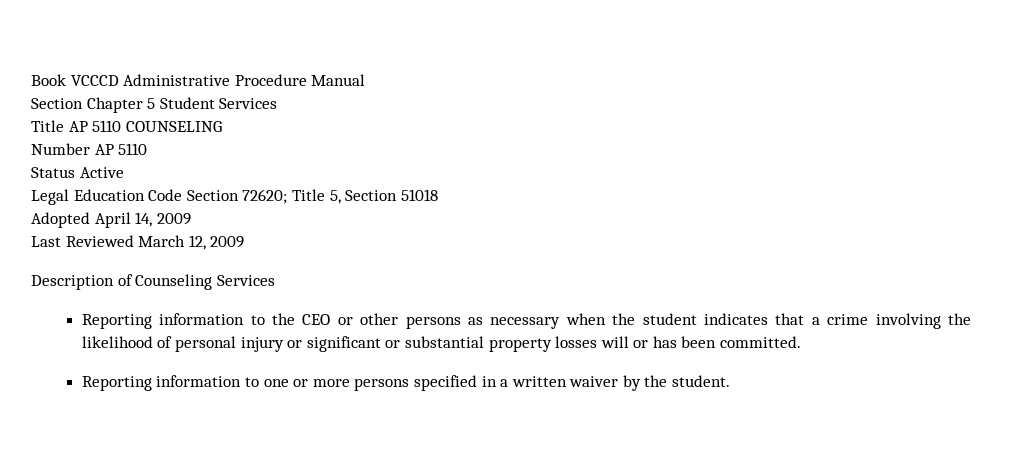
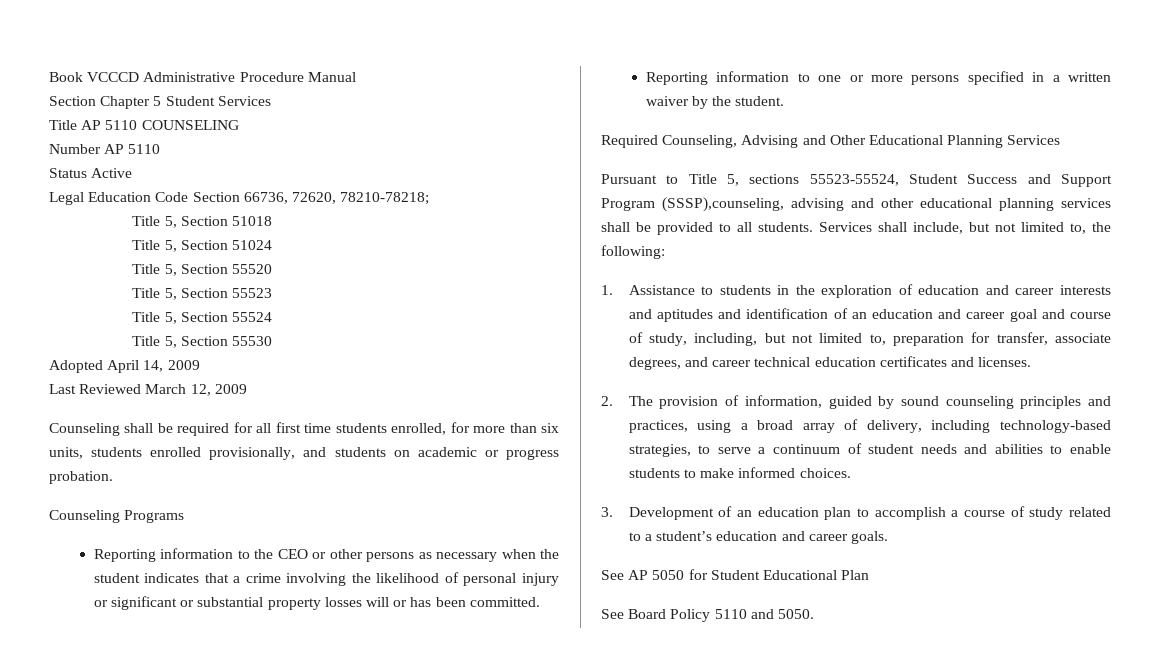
[242,189,288,204] 72620; -> [243,192,430,205] 66736, 72620, 78210-78218; //
(438, 195) none -> [132,240,272,252] [132,264,272,276] [132,288,272,300] [132,312,272,324] [132,336,272,348] // Title 5, Section 51024 // Title 5, Section 55520 // Title 5, Section 55523 // Title 5, Section 55524 // Title 5, Section 55530
[31,274,275,290] Description of Counseling Services -> [49,422,559,436] [49,447,559,460] [49,471,113,484] [49,510,185,523] Counseling shall be required for all first time students enrolled, for more than six units, students enrolled provisionally, and students on academic or progress probation. // Counseling Programs
(731, 381) none -> [601,135,1061,148] [601,174,1112,187] [601,197,1111,212] [601,222,1111,235] [601,245,665,259] [601,284,1111,298] [628,308,1111,322] [628,332,1111,346] [628,356,1032,370] [601,395,1111,409] [628,419,1111,433] [628,443,1111,457] [628,467,851,478] [601,506,1111,520] [628,531,888,544] [601,569,870,580] [601,609,814,622] // Required Counseling, Advising and Other Educational Planning Services // Pursuant to Title 5, sections 55523-55524, Student Success and Support Program (SSSP),counseling, advising and other educational planning services shall be provided to all students. Services shall include, but not limited to, the following: // 1. Assistance to students in the exploration of education and career interests and aptitudes and identification of an education and career goal and course of study, including, but not limited to, preparation for transfer, associate degrees, and career technical education certificates and licenses. // 2. The provision of information, guided by sound counseling principles and practices, using a broad array of delivery, including technology-based strategies, to serve a continuum of student needs and abilities to enable students to make informed choices. // 3. Development of an education plan to accomplish a course of study related to a student’s education and career goals. // See AP 5050 for Student Educational Plan // See Board Policy 5110 and 5050.

